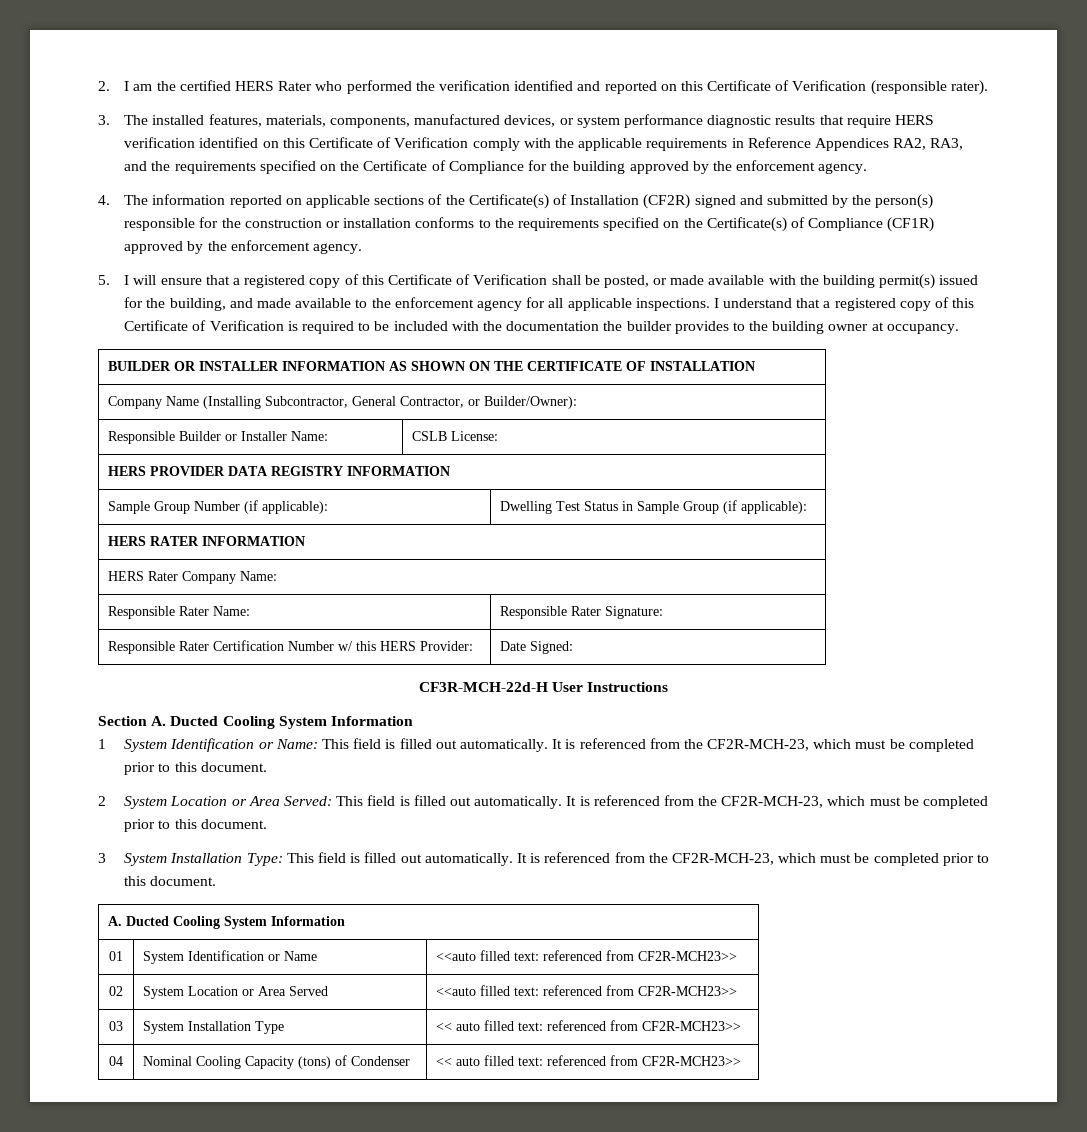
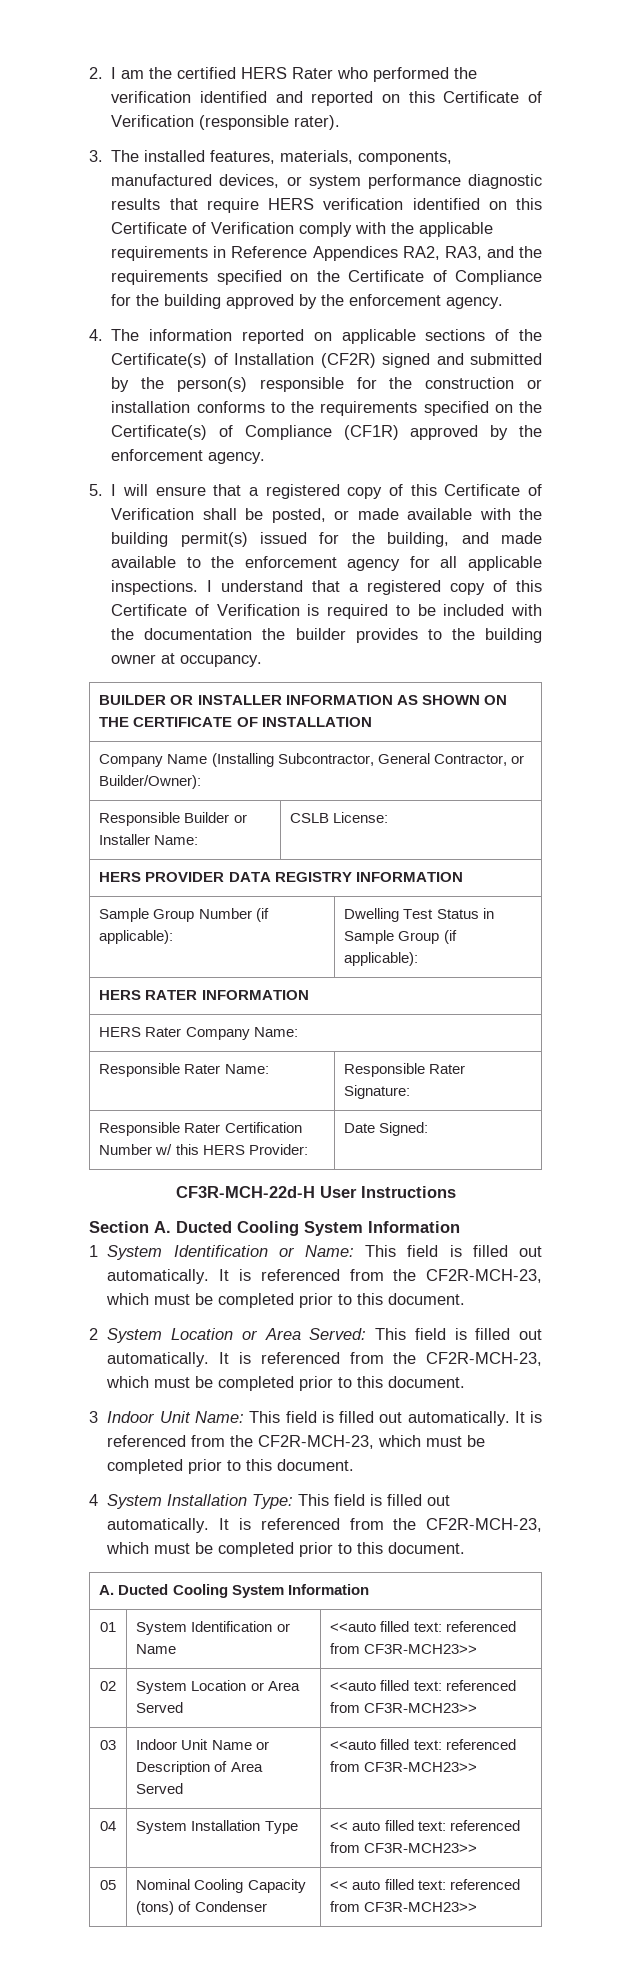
(106, 858) none -> [107,1411,542,1426] [107,1435,486,1449] [107,1459,355,1474] [89,1494,98,1506] Indoor Unit Name: This field is filled out automatically. It is referenced from the CF2R-MCH-23, which must be completed prior to this document. // 4
[638,951,738,961] CF2R-MCH23>> -> [364,1644,478,1654] CF3R-MCH23>>
[638,986,738,996] CF2R-MCH23>> -> [364,1703,478,1713] CF3R-MCH23>>
(123, 1026) none -> [136,1739,269,1750] [136,1761,263,1775] [136,1783,184,1794] [330,1739,516,1750] [330,1761,478,1772] [100,1821,116,1831] | Indoor Unit Name or Description of Area Served | <<auto filled text: referenced from CF3R-MCH23>> // 04
[642,1021,742,1031] [109,1056,123,1066] CF2R-MCH23>> // 04 -> [364,1843,478,1853] [100,1880,116,1890] CF3R-MCH23>> // 05
[642,1056,742,1066] CF2R-MCH23>> -> [364,1902,478,1912] CF3R-MCH23>>

